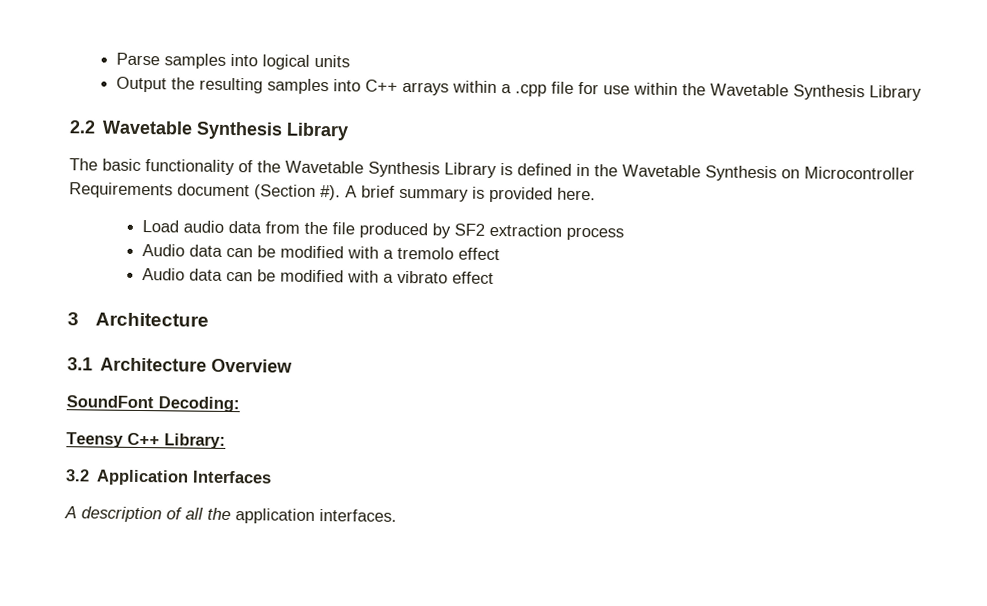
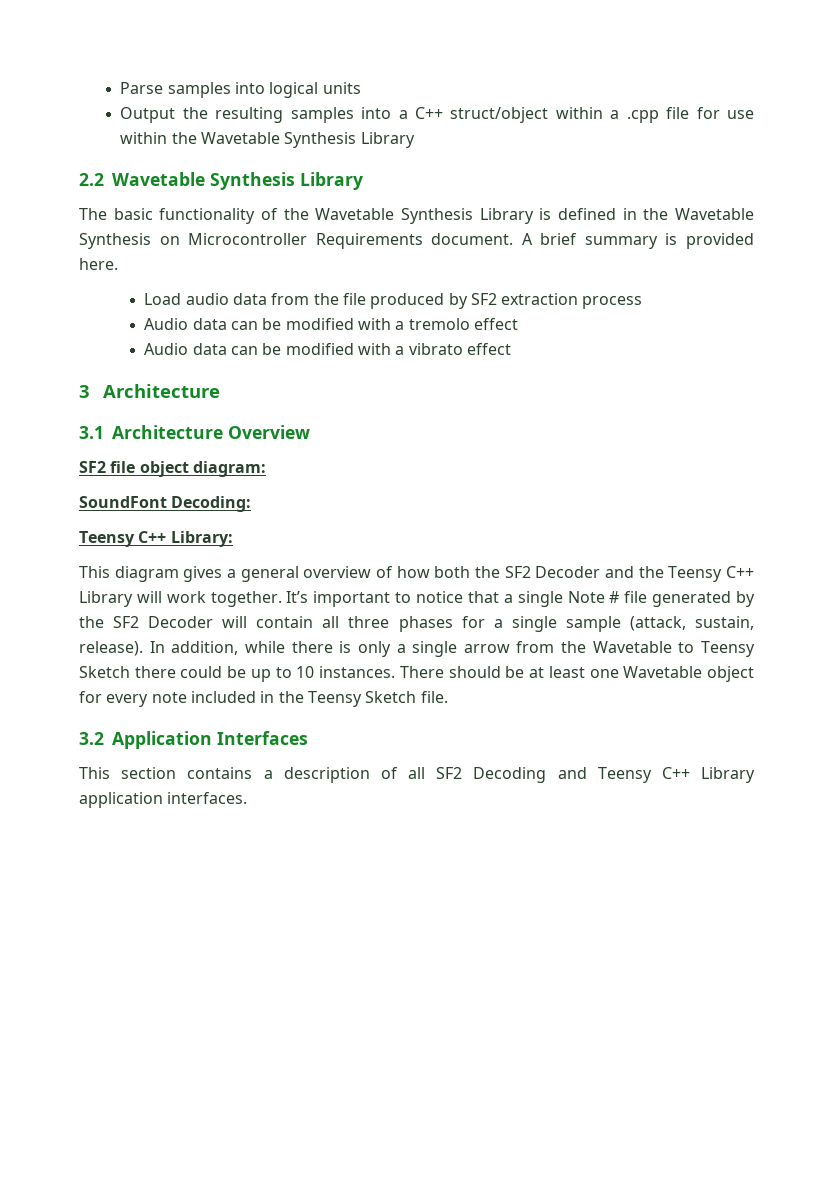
[364,79,449,96] C++ arrays -> [398,107,549,123] a C++ struct/object
[177,183,341,201] document (Section #). -> [431,233,514,245] document.
(294, 365) none -> [79,461,266,477] // SF2 file object diagram:
[65,469,273,486] [64,506,231,523] 3.2 Application Interfaces // A description of all the -> [79,566,754,582] [79,591,756,607] [79,616,755,632] [79,641,756,657] [79,666,755,682] [79,691,448,707] [79,731,308,749] [79,767,755,783] This diagram gives a general overview of how both the SF2 Decoder and the Teensy C++ Library will work together. It’s important to notice that a single Note # file generated by the SF2 Decoder will contain all three phases for a single sample (attack, sustain, release). In addition, while there is only a single arrow from the Wavetable to Teensy Sketch there could be up to 10 instances. There should be at least one Wavetable object for every note included in the Teensy Sketch file. // 3.2 Application Interfaces // This section contains a description of all SF2 Decoding and Teensy C++ Library

